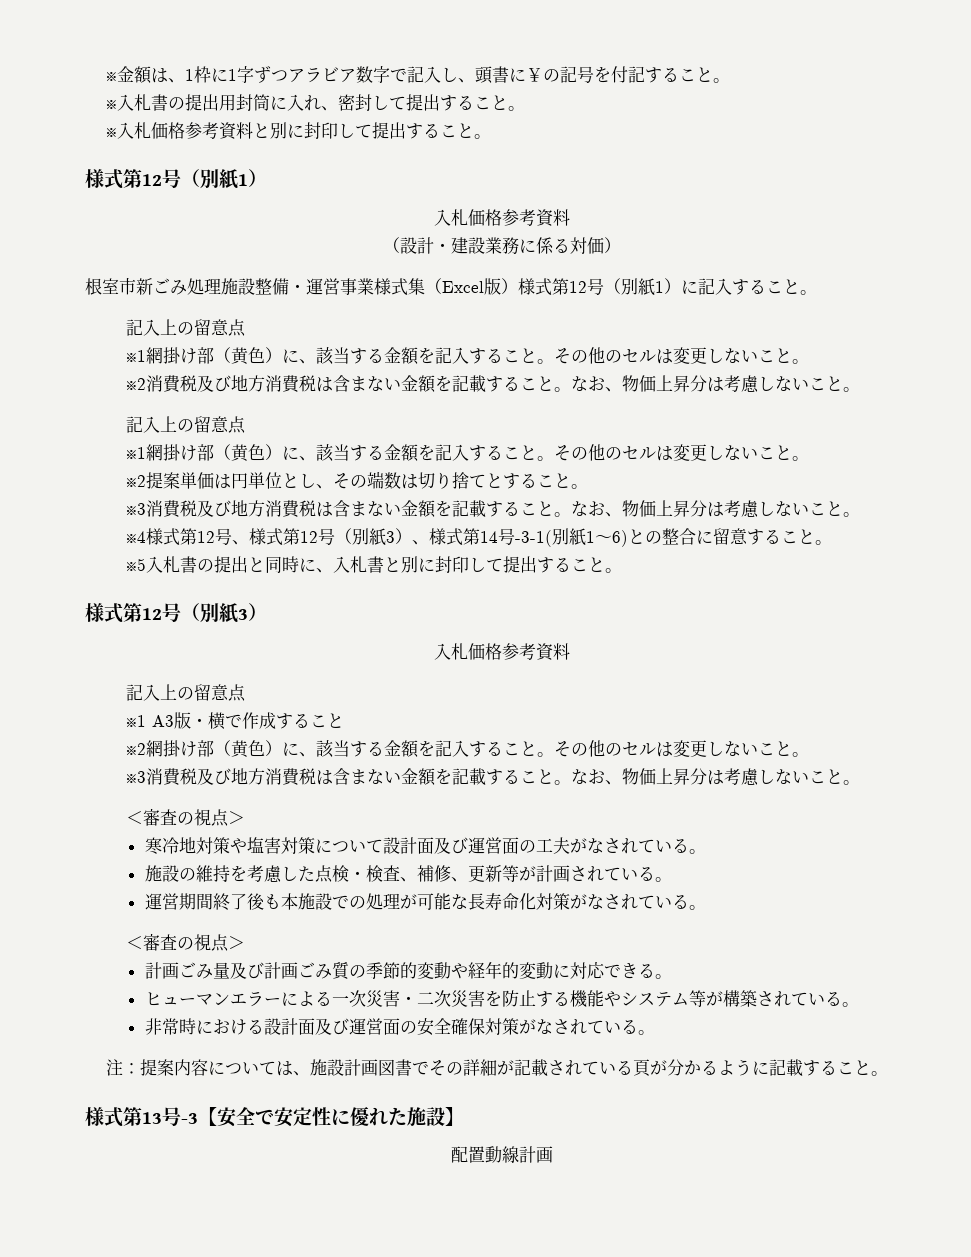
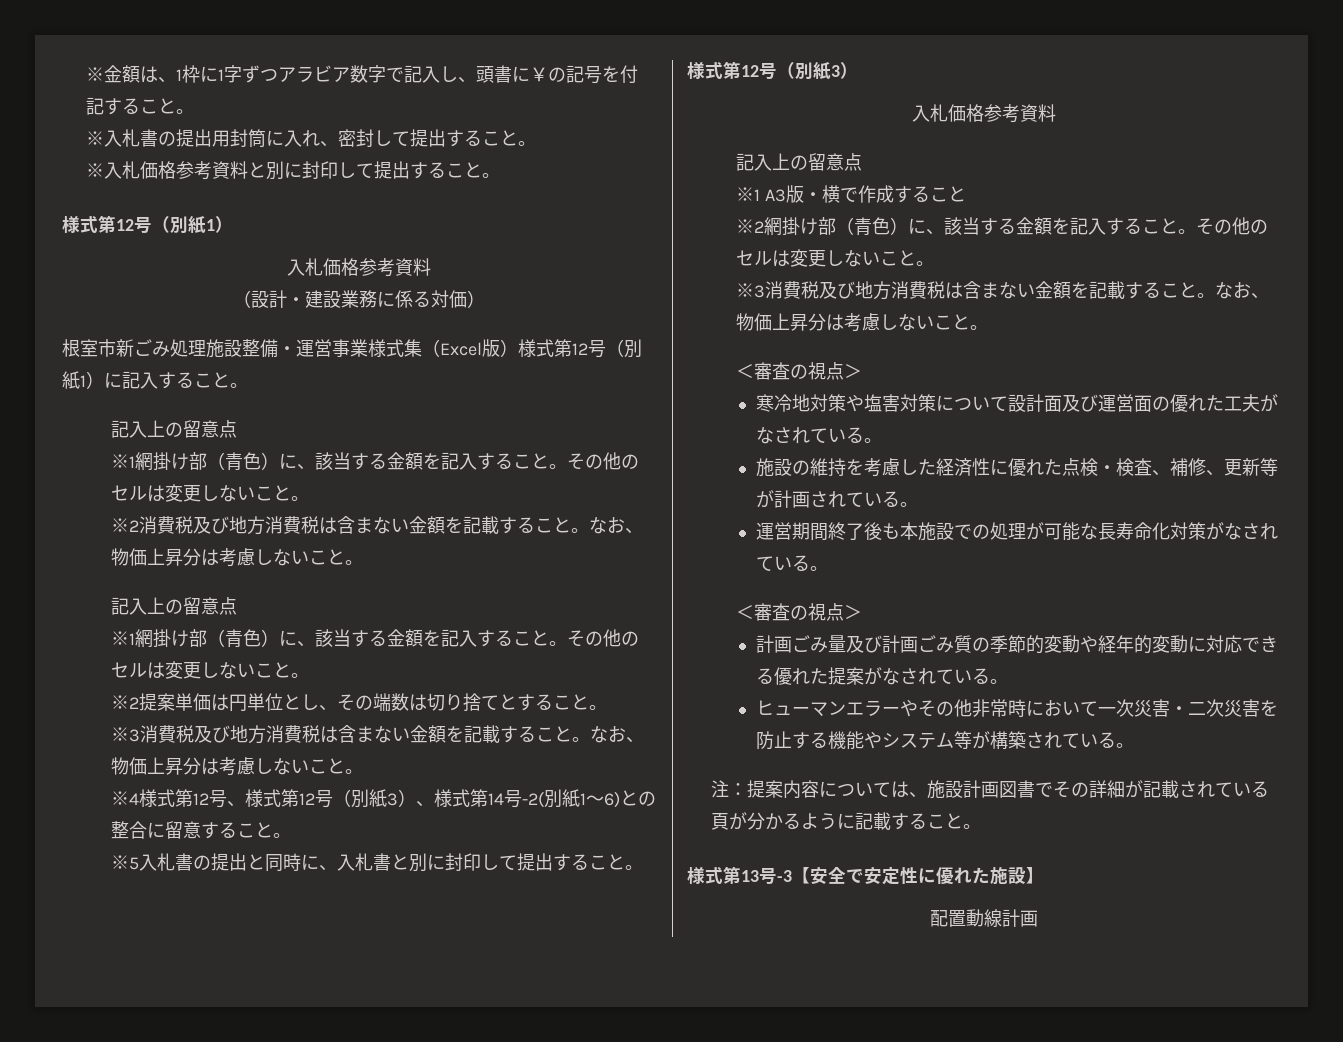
[231,347,250,365] 黄 -> [224,452,243,471] 青
[231,444,250,462] 黄 -> [224,629,243,648] 青
[515,530,553,547] -3-1( -> [521,791,544,808] -2(
[231,740,250,758] 黄 -> [853,217,872,236] 青
(536, 846) none -> [1169,394,1224,412] 優れた
(315, 874) none -> [935,458,1062,476] 経済性に優れた
(655, 970) none -> [773,667,990,685] 優れた提案がなされている
[280,991,332,1006] による -> [899,699,1098,717] やその他非常時において
[144,1018,655,1036] // 非常時における設計面及び運営面の安全確保対策がなされている。 -> (1134, 745) none

